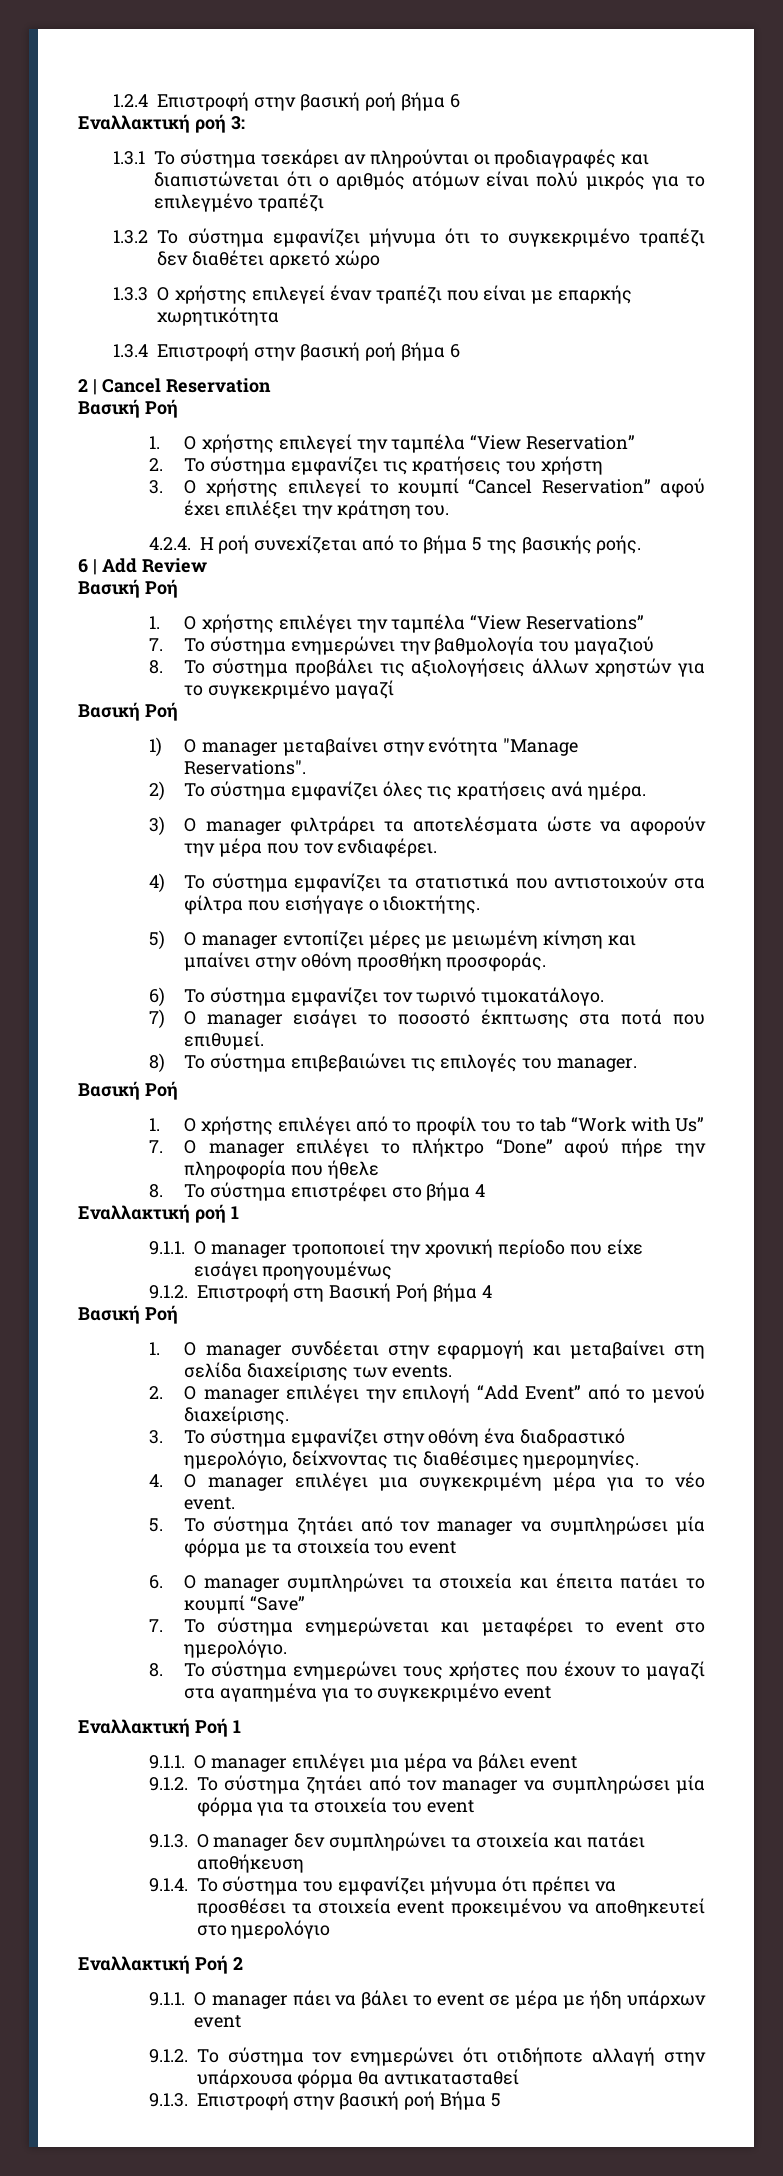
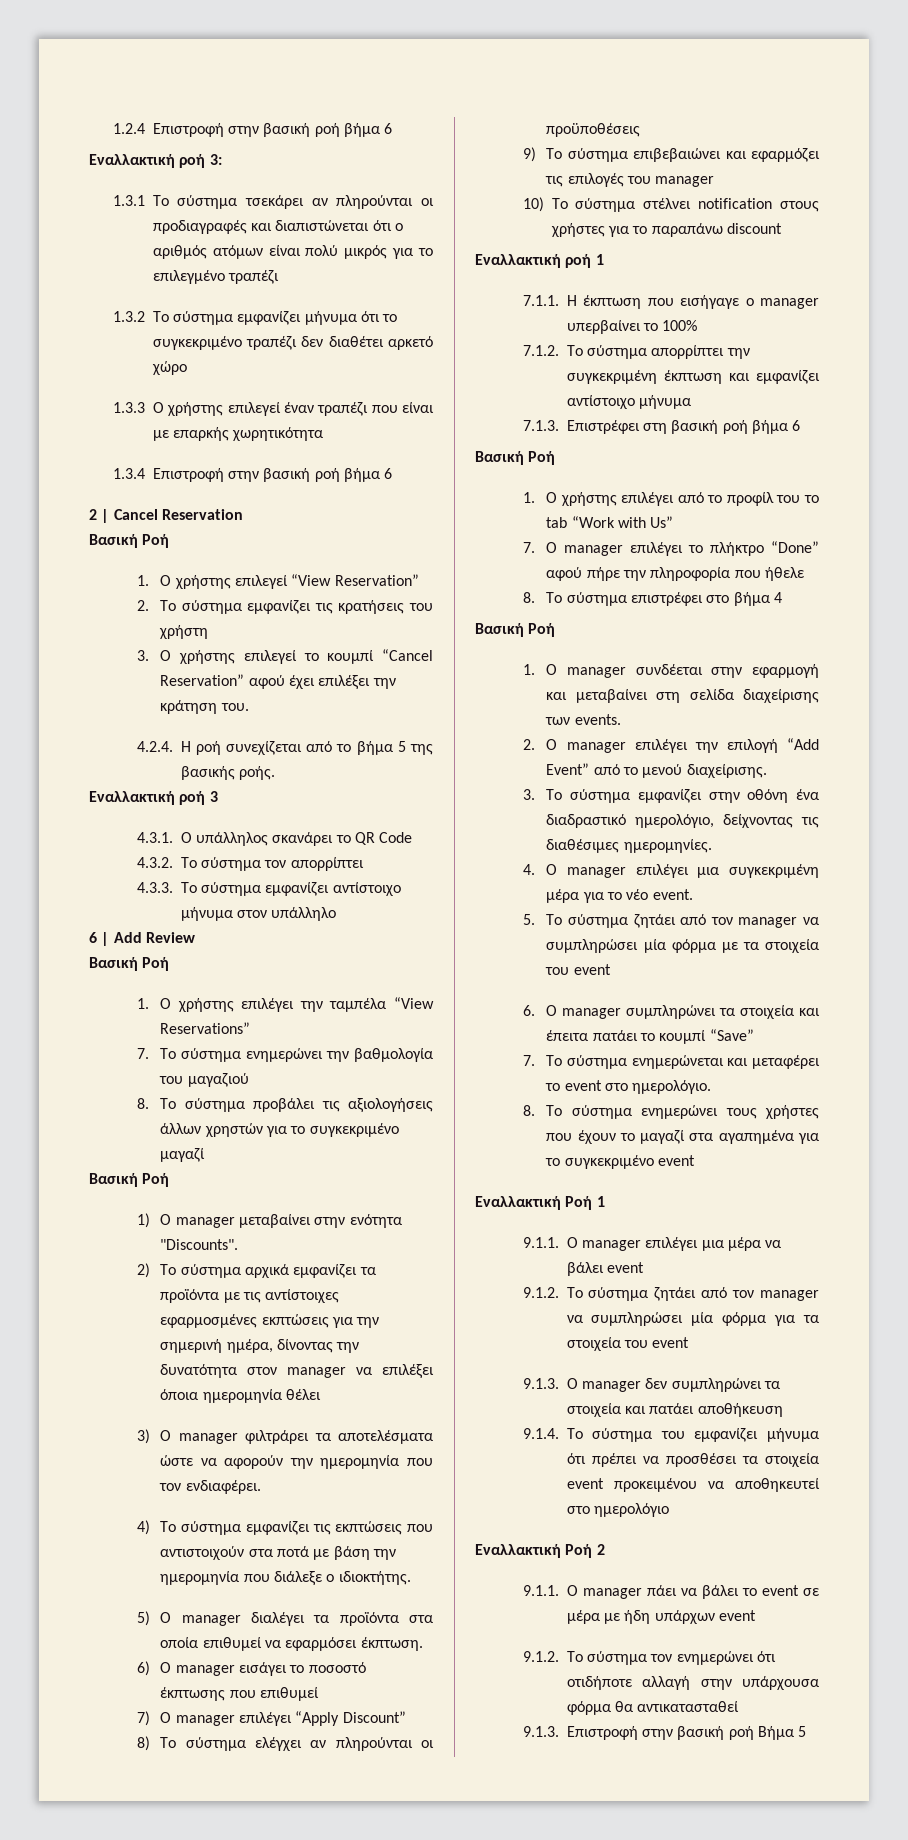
[356,434,466,453] την ταμπέλα -> (289, 582) none
(642, 544) none -> [89,791,218,805] [136,832,413,846] [136,857,364,871] [136,882,401,896] [180,907,337,921] // Εναλλακτική ροή 3 // 4.3.1. Ο υπάλληλος σκανάρει το QR Code // 4.3.2. Το σύστημα τον απορρίπτει // 4.3.3. Το σύστημα εμφανίζει αντίστοιχο μήνυμα στον υπάλληλο
[503,738,579,756] [183,760,306,775] "Manage Reservations". -> [160,1239,239,1250] "Discounts".
[290,781,646,801] εμφανίζει όλες τις κρατήσεις ανά ημέρα. -> [245,1264,376,1278] [160,1289,340,1303] [160,1314,380,1328] [160,1339,360,1353] [160,1364,434,1379] [160,1389,322,1403] αρχικά εμφανίζει τα προϊόντα με τις αντίστοιχες εφαρμοσμένες εκπτώσεις για την σημερινή ημέρα, δίνοντας την δυνατότητα στον manager να επιλέξει όποια ημερομηνία θέλει
[218,838,262,857] μέρα -> [320,1455,400,1469] ημερομηνία
[388,873,509,889] τα στατιστικά -> [312,1521,403,1535] τις εκπτώσεις
[183,895,364,915] φίλτρα που εισήγαγε -> [277,1546,397,1560] [160,1571,323,1586] ποτά με βάση την ημερομηνία που διάλεξε
[282,930,636,949] [183,952,547,972] [148,987,605,1007] [148,1009,165,1029] εντοπίζει μέρες με μειωμένη κίνηση και μπαίνει στην οθόνη προσθήκη προσφοράς. // 6) Το σύστημα εμφανίζει τον τωρινό τιμοκατάλογο. // 7) -> [251,1612,433,1626] [160,1637,423,1651] [136,1661,150,1676] διαλέγει τα προϊόντα στα οποία επιθυμεί να εφαρμόσει έκπτωση. // 6)
[579,1009,705,1025] [183,1031,264,1050] [148,1053,165,1073] στα ποτά που επιθυμεί. // 8) -> [229,1687,320,1701] [136,1711,406,1726] [136,1736,434,1751] [546,123,641,137] [522,147,536,162] που επιθυμεί // 7) Ο manager επιλέγει “Apply Discount” // 8) Το σύστημα ελέγχει αν πληρούνται οι προϋποθέσεις // 9)
(406, 1062) none -> [725,148,820,162] και εφαρμόζει
[557,1058,638,1072] manager. -> [655,176,715,187] [522,197,819,212] [550,223,782,237] [475,254,604,268] [522,295,819,309] [566,320,698,334] [522,345,750,359] [566,370,820,384] [566,395,691,409] [522,420,801,434] manager // 10) To σύστημα στέλνει notification στους χρήστες για το παραπάνω discount // Εναλλακτική ροή 1 // 7.1.1. Η έκπτωση που εισήγαγε ο manager υπερβαίνει το 100% // 7.1.2. Το σύστημα απορρίπτει την συγκεκριμένη έκπτωση και εμφανίζει αντίστοιχο μήνυμα // 7.1.3. Επιστρέφει στη βασική ροή βήμα 6
[78,1204,239,1223] [148,1239,643,1258] [193,1261,393,1280] [148,1283,492,1303] // Εναλλακτική ροή 1 // 9.1.1. Ο manager τροποποιεί την χρονική περίοδο που είχε εισάγει προηγουμένως // 9.1.2. Επιστροφή στη Βασική Ροή βήμα 4 -> (783, 597) none

